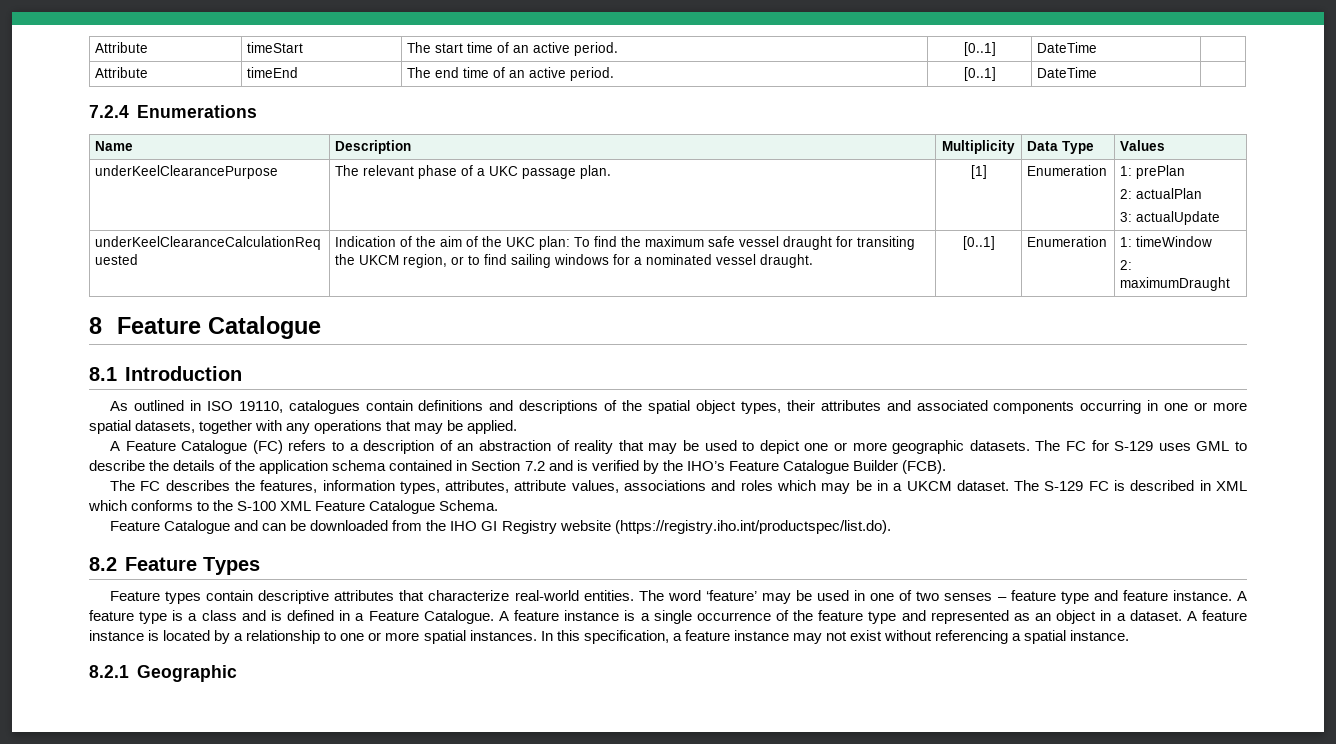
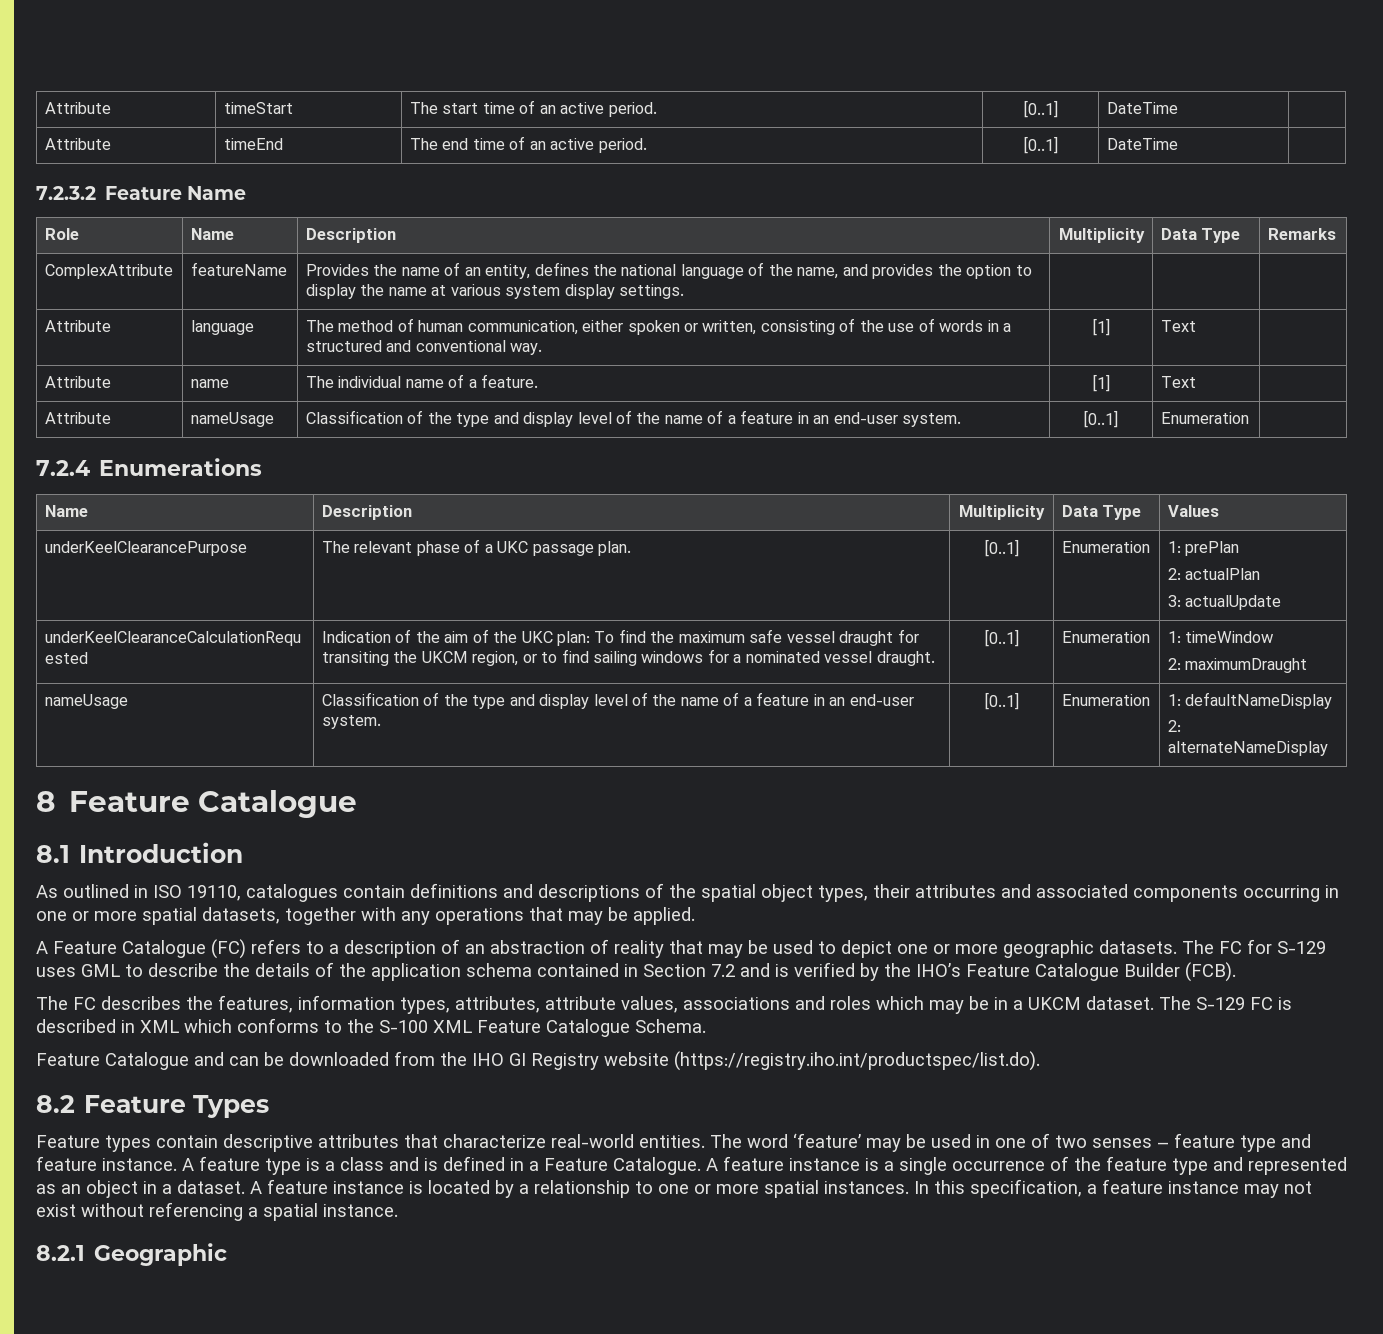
(1098, 72) none -> [36,186,247,200] [44,228,79,240] [190,228,234,240] [305,228,396,243] [1058,228,1145,243] [1160,228,1241,243] [1267,228,1336,240] [44,264,173,279] [190,262,287,276] [305,262,1032,279] [305,284,685,299] [44,320,111,332] [190,320,254,335] [305,318,1012,335] [305,340,543,355] [1091,318,1111,336] [1160,320,1196,332] [44,376,111,388] [190,379,229,388] [305,374,539,388] [1091,374,1111,392] [1160,376,1196,388] [44,412,111,424] [190,412,274,427] [305,410,962,427] [1083,410,1119,428] [1160,412,1249,424] // 7.2.3.2 Feature Name // Role | Name | Description | Multiplicity | Data Type | Remarks // ComplexAttribute | featureName | Provides the name of an entity, defines the national language of the name, and provides the option to display the name at various system display settings. | | | // Attribute | language | The method of human communication, either spoken or written, consisting of the use of words in a structured and conventional way. | [1] | Text | // Attribute | name | The individual name of a feature. | [1] | Text | // Attribute | nameUsage | Classification of the type and display level of the name of a feature in an end-user system. | [0..1] | Enumeration |
[970,165,987,179] [1] -> [983,539,1020,557] [0..1]
(1231, 284) none -> [44,694,128,709] [321,692,914,709] [321,715,381,729] [983,692,1020,710] [1061,694,1150,706] [1167,692,1333,709] [1167,720,1181,732] [1167,741,1328,756] // nameUsage | Classification of the type and display level of the name of a feature in an end-user system. | [0..1] | Enumeration | 1: defaultNameDisplay // 2: alternateNameDisplay

